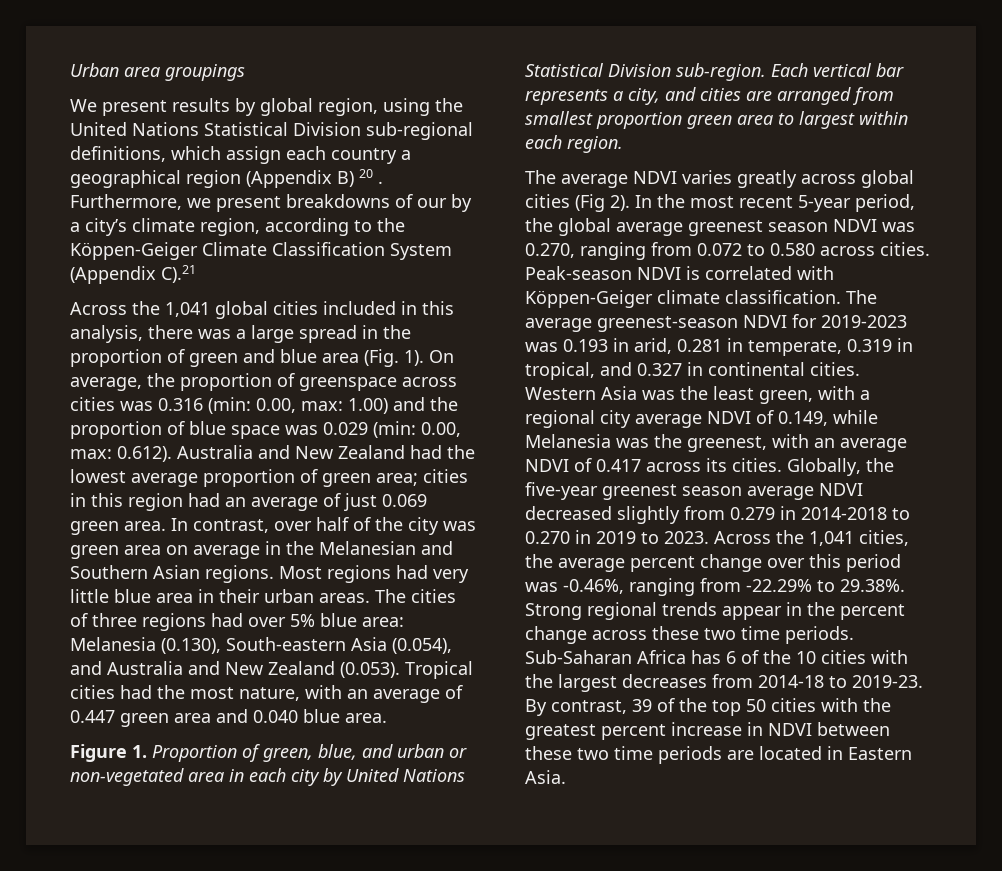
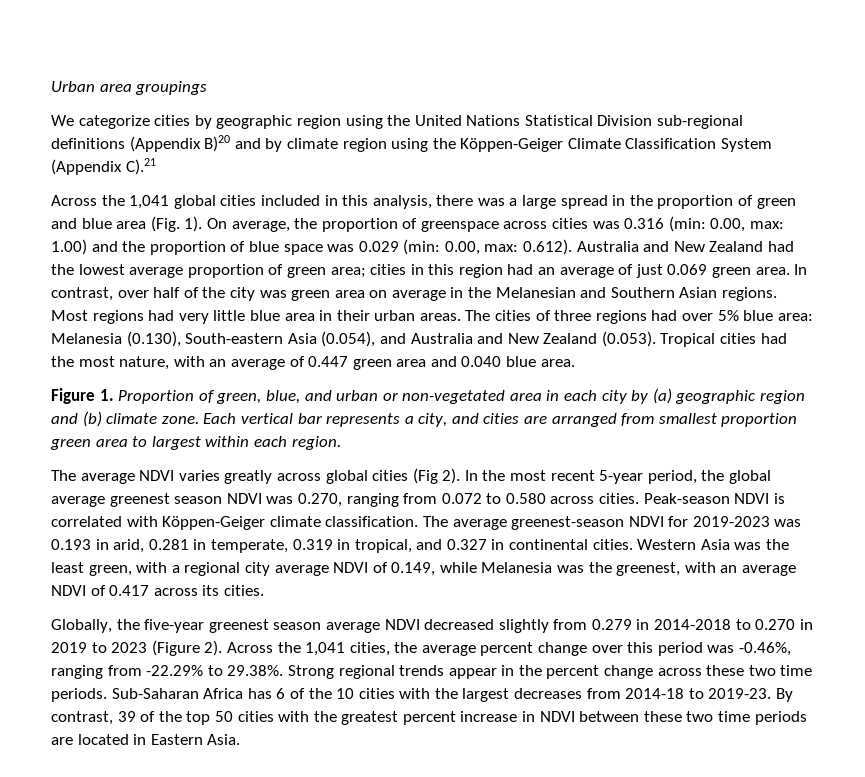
[102,98,378,116] present results by global region, -> [78,115,341,129] categorize cities by geographic region
[70,146,411,164] [70,169,373,188] [378,181,383,184] [70,194,472,212] [70,218,372,236] definitions, which assign each country a geographical region (Appendix B) 20 . Furthermore, we present breakdowns of our by a city’s climate region, according to -> [51,135,429,152] definitions (Appendix B)20 and by climate region using
[346,768,465,782] [525,63,766,81] United Nations Statistical Division sub-region. -> [652,388,806,404] [51,411,199,427] (a) geographic region and (b) climate zone.
(782, 465) none -> (264, 590) //
[664,531,709,544] 2023. -> [111,640,223,656] 2023 (Figure 2).

